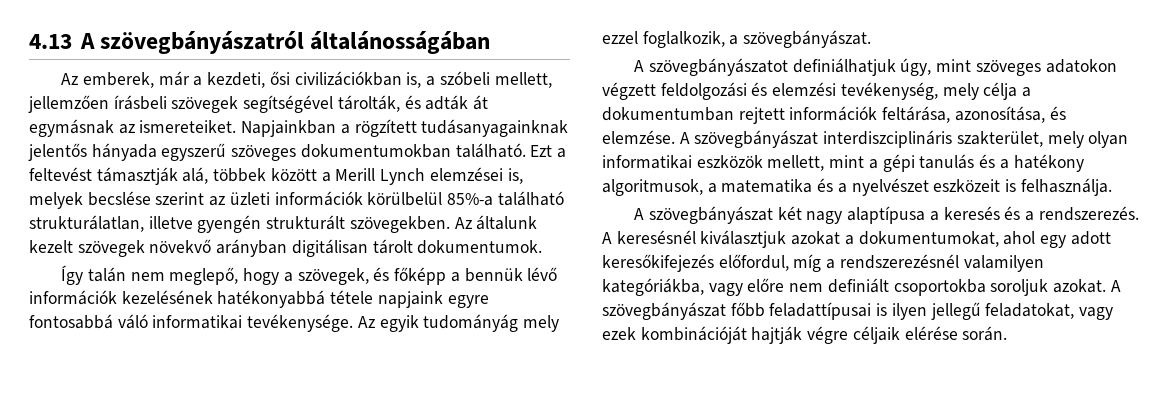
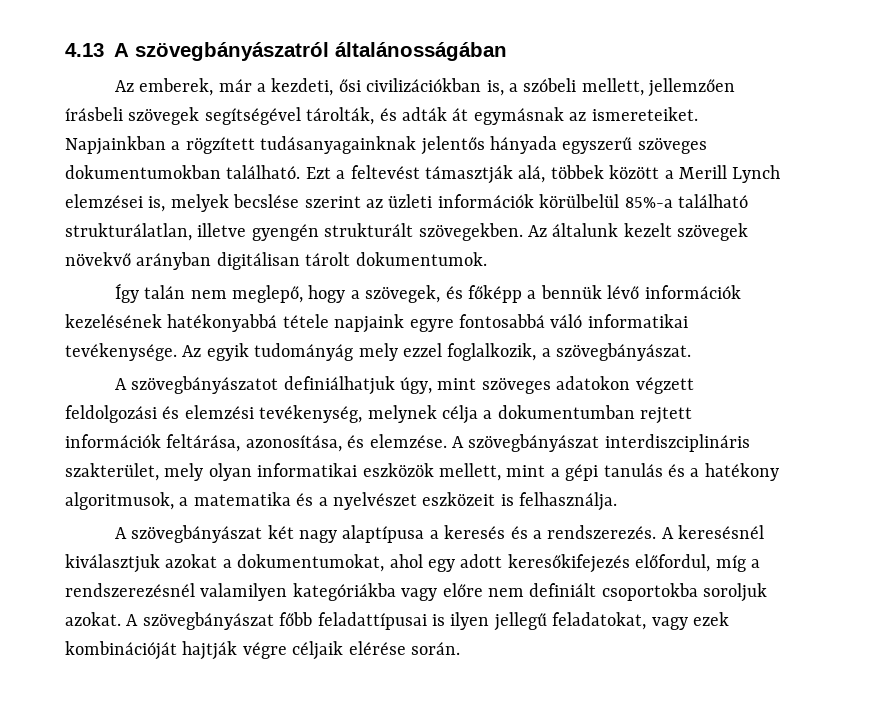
[942,83,979,100] mely -> [367,405,437,423] melynek
[602,278,704,296] kategóriákba, -> [292,583,396,601] kategóriákba

